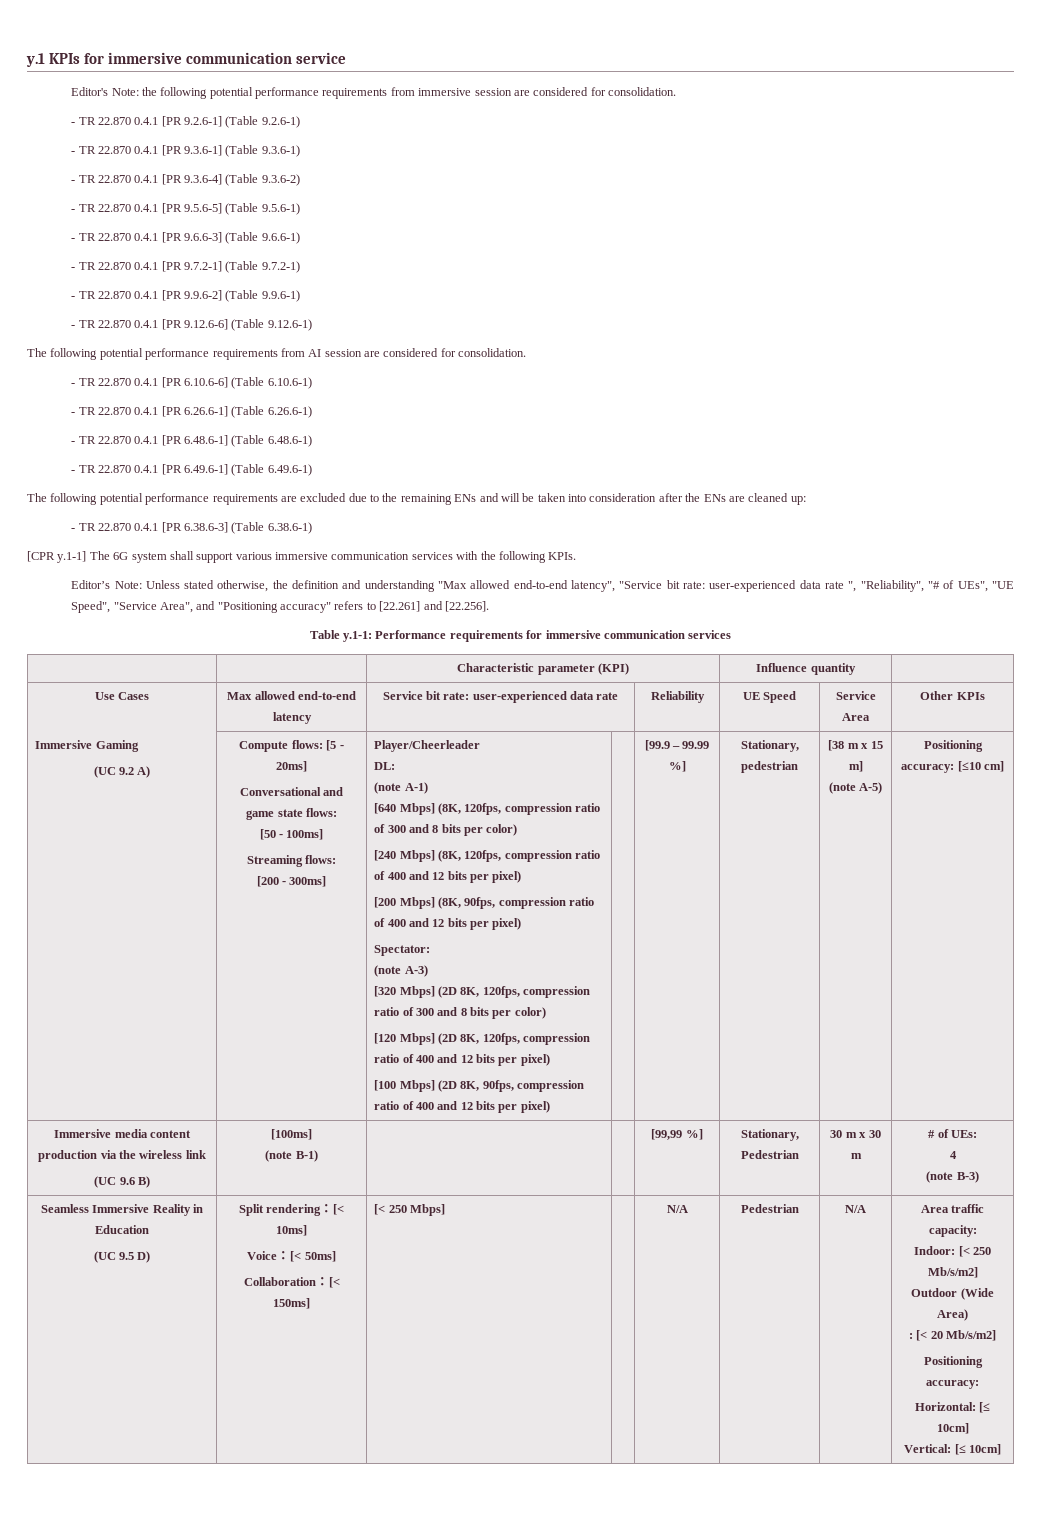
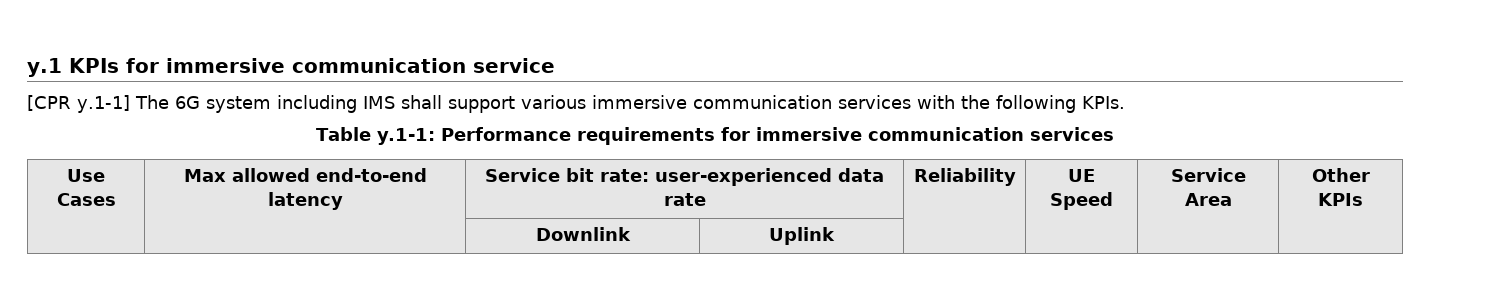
[71,87,677,99] [71,116,300,128] [71,145,300,157] [71,174,300,186] [71,203,300,215] [71,232,300,244] [71,261,300,273] [71,290,300,302] [71,319,312,331] [27,348,527,360] [71,377,312,389] [71,406,312,418] [71,435,312,447] [71,464,312,476] [27,493,806,505] [71,522,312,534] // Editor's Note: the following potential performance requirements from immersive session are considered for consolidation. // - TR 22.870 0.4.1 [PR 9.2.6-1] (Table 9.2.6-1) // - TR 22.870 0.4.1 [PR 9.3.6-1] (Table 9.3.6-1) // - TR 22.870 0.4.1 [PR 9.3.6-4] (Table 9.3.6-2) // - TR 22.870 0.4.1 [PR 9.5.6-5] (Table 9.5.6-1) // - TR 22.870 0.4.1 [PR 9.6.6-3] (Table 9.6.6-1) // - TR 22.870 0.4.1 [PR 9.7.2-1] (Table 9.7.2-1) // - TR 22.870 0.4.1 [PR 9.9.6-2] (Table 9.9.6-1) // - TR 22.870 0.4.1 [PR 9.12.6-6] (Table 9.12.6-1) // The following potential performance requirements from AI session are considered for consolidation. // - TR 22.870 0.4.1 [PR 6.10.6-6] (Table 6.10.6-1) // - TR 22.870 0.4.1 [PR 6.26.6-1] (Table 6.26.6-1) // - TR 22.870 0.4.1 [PR 6.48.6-1] (Table 6.48.6-1) // - TR 22.870 0.4.1 [PR 6.49.6-1] (Table 6.49.6-1) // The following potential performance requirements are excluded due to the remaining ENs and will be taken into consideration after the ENs are cleaned up: // - TR 22.870 0.4.1 [PR 6.38.6-3] (Table 6.38.6-1) -> (555, 65) none
(167, 557) none -> [276,95,395,113] including IMS
[71,580,1015,592] [71,601,489,613] // Editor’s Note: Unless stated otherwise, the definition and understanding "Max allowed end-to-end latency", "Service bit rate: user-experienced data rate ", "Reliability", "# of UEs", "UE Speed", "Service Area", and "Positioning accuracy" refers to [22.261] and [22.256]. -> (1125, 102) none
[457,663,629,675] [756,663,856,675] // | | Characteristic parameter (KPI) | Influence quantity | -> (1115, 134) none
[35,740,139,752] [93,766,151,778] [239,740,344,752] [276,761,307,772] [239,787,344,796] [246,808,337,820] [259,829,324,840] [246,855,337,867] [256,876,327,887] [374,740,481,752] [374,762,396,770] [374,782,428,794] [374,803,601,815] [374,824,518,836] [374,850,601,862] [374,871,522,883] [374,897,595,909] [374,918,522,930] [374,945,431,956] [374,965,428,977] [374,986,591,998] [374,1007,546,1019] [374,1033,591,1045] [374,1054,550,1066] [374,1080,585,1092] [374,1101,550,1113] [644,740,710,751] [668,761,686,772] [740,740,799,752] [741,761,798,773] [828,740,883,751] [848,761,863,772] [828,782,883,794] [923,740,983,752] [901,761,1004,773] [54,1129,191,1138] [38,1150,206,1162] [94,1176,150,1188] [271,1129,312,1140] [265,1150,318,1162] [651,1129,703,1140] [740,1129,799,1141] [740,1150,799,1159] [830,1130,881,1138] [850,1153,862,1159] [928,1129,977,1138] [949,1151,957,1159] [926,1171,979,1183] [40,1204,204,1216] [95,1225,149,1234] [93,1251,151,1263] [238,1204,345,1216] [276,1225,307,1236] [247,1251,336,1262] [243,1277,340,1288] [273,1298,310,1309] [374,1204,445,1216] [666,1205,688,1213] [740,1204,799,1213] [845,1205,866,1213] [920,1204,985,1213] [928,1225,977,1237] [914,1246,991,1257] [927,1267,978,1278] [911,1288,994,1300] [937,1309,968,1321] [908,1330,997,1341] [923,1356,983,1368] [926,1380,979,1389] [914,1402,991,1413] [936,1423,969,1434] [904,1444,1001,1455] Immersive Gaming // (UC 9.2 A) | Compute flows: [5 - 20ms] // Conversational and game state flows: // [50 - 100ms] // Streaming flows: // [200 - 300ms] | Player/Cheerleader // DL: // (note A-1) // [640 Mbps] (8K, 120fps, compression ratio of 300 and 8 bits per color) // [240 Mbps] (8K, 120fps, compression ratio of 400 and 12 bits per pixel) // [200 Mbps] (8K, 90fps, compression ratio of 400 and 12 bits per pixel) // Spectator: // (note A-3) // [320 Mbps] (2D 8K, 120fps, compression ratio of 300 and 8 bits per color) // [120 Mbps] (2D 8K, 120fps, compression ratio of 400 and 12 bits per pixel) // [100 Mbps] (2D 8K, 90fps, compression ratio of 400 and 12 bits per pixel) | | [99.9 – 99.99 %] | Stationary, pedestrian | [38 m x 15 m] // (note A-5) | Positioning accuracy: [≤10 cm] // Immersive media content production via the wireless link // (UC 9.6 B) | [100ms] // (note B-1) | | | [99,99 %] | Stationary, Pedestrian | 30 m x 30 m | # of UEs: // 4 // (note B-3) // Seamless Immersive Reality in Education // (UC 9.5 D) | Split rendering：[< 10ms] // Voice：[< 50ms] // Collaboration：[< 150ms] | [< 250 Mbps] | | N/A | Pedestrian | N/A | Area traffic capacity: // Indoor: [< 250 Mb/s/m2] // Outdoor (Wide Area) // : [< 20 Mb/s/m2] // Positioning accuracy: // Horizontal: [≤ 10cm] // Vertical: [≤ 10cm] -> [535,227,631,241] [769,227,836,245] | | Downlink | Uplink | | | |

